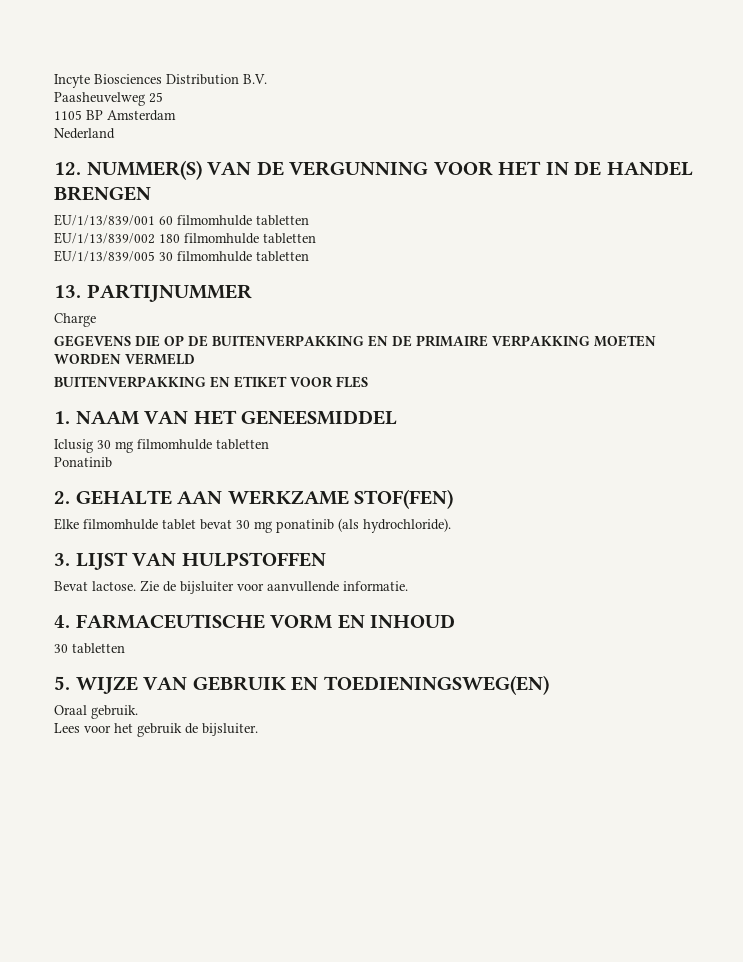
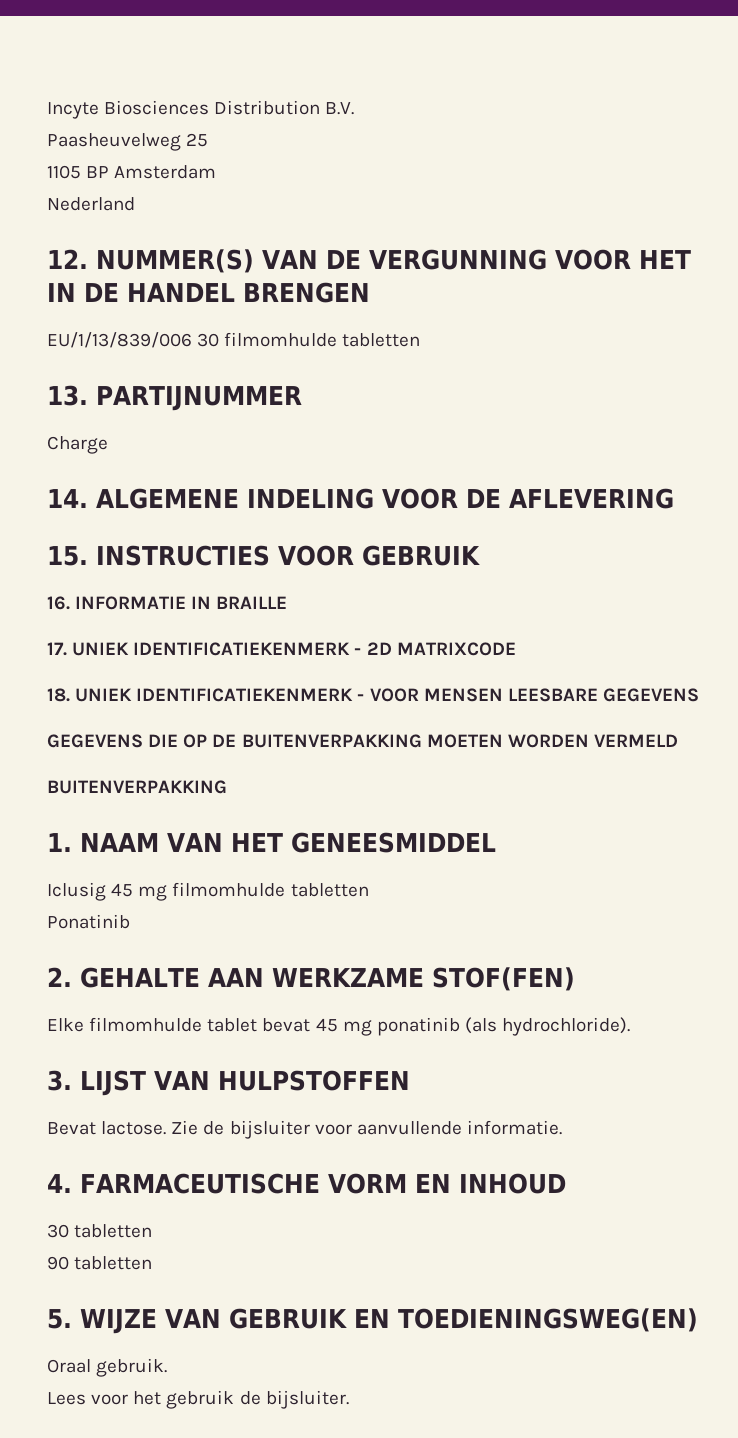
[54,214,309,226] [54,232,316,244] [54,250,155,262] EU/1/13/839/001 60 filmomhulde tabletten // EU/1/13/839/002 180 filmomhulde tabletten // EU/1/13/839/005 -> [47,332,192,348] EU/1/13/839/006
(96, 320) none -> [47,488,674,509] [47,545,480,566] [47,596,288,610] [47,642,516,656] [47,688,699,702] // 14. ALGEMENE INDELING VOOR DE AFLEVERING // 15. INSTRUCTIES VOOR GEBRUIK // 16. INFORMATIE IN BRAILLE // 17. UNIEK IDENTIFICATIEKENMERK - 2D MATRIXCODE // 18. UNIEK IDENTIFICATIEKENMERK - VOOR MENSEN LEESBARE GEGEVENS
[368,335,590,347] EN DE PRIMAIRE VERPAKKING -> (422, 741) none
[210,376,368,388] EN ETIKET VOOR FLES -> (227, 787) none
[97,440,111,449] 30 -> [111,883,134,897] 45
[236,520,250,529] 30 -> [315,1018,338,1032] 45
(125, 648) none -> [47,1256,153,1270] // 90 tabletten

